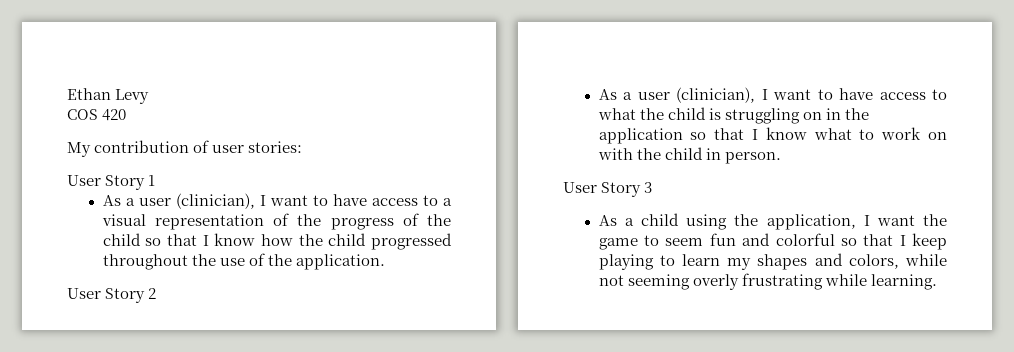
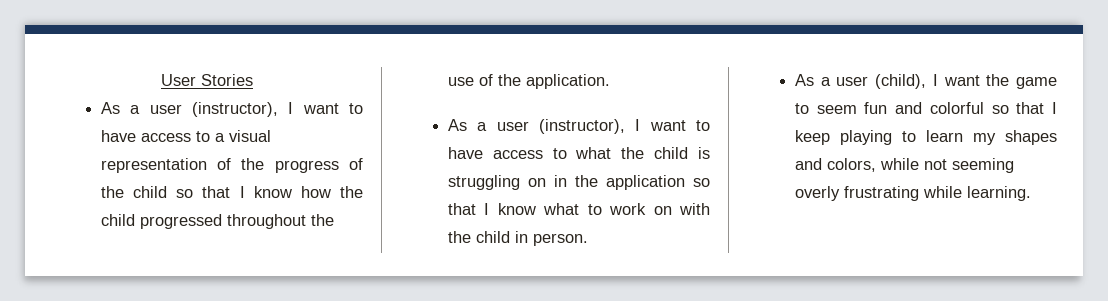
[67,88,150,104] [67,109,127,121] [67,140,303,157] [67,175,156,190] [102,193,255,209] Ethan Levy // COS 420 // My contribution of user stories: // User Story 1 // As a user (clinician), -> [161,74,253,86] [100,102,278,117] User Stories // As a user (instructor),
[67,288,157,303] [598,87,756,103] // User Story 2 // As a user (clinician), -> [447,119,625,134] // As a user (instructor),
[563,182,653,197] [598,213,856,230] // User Story 3 // As a child using the application, -> [794,74,927,89] // As a user (child),

